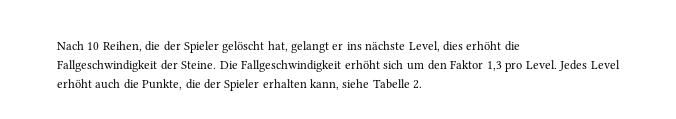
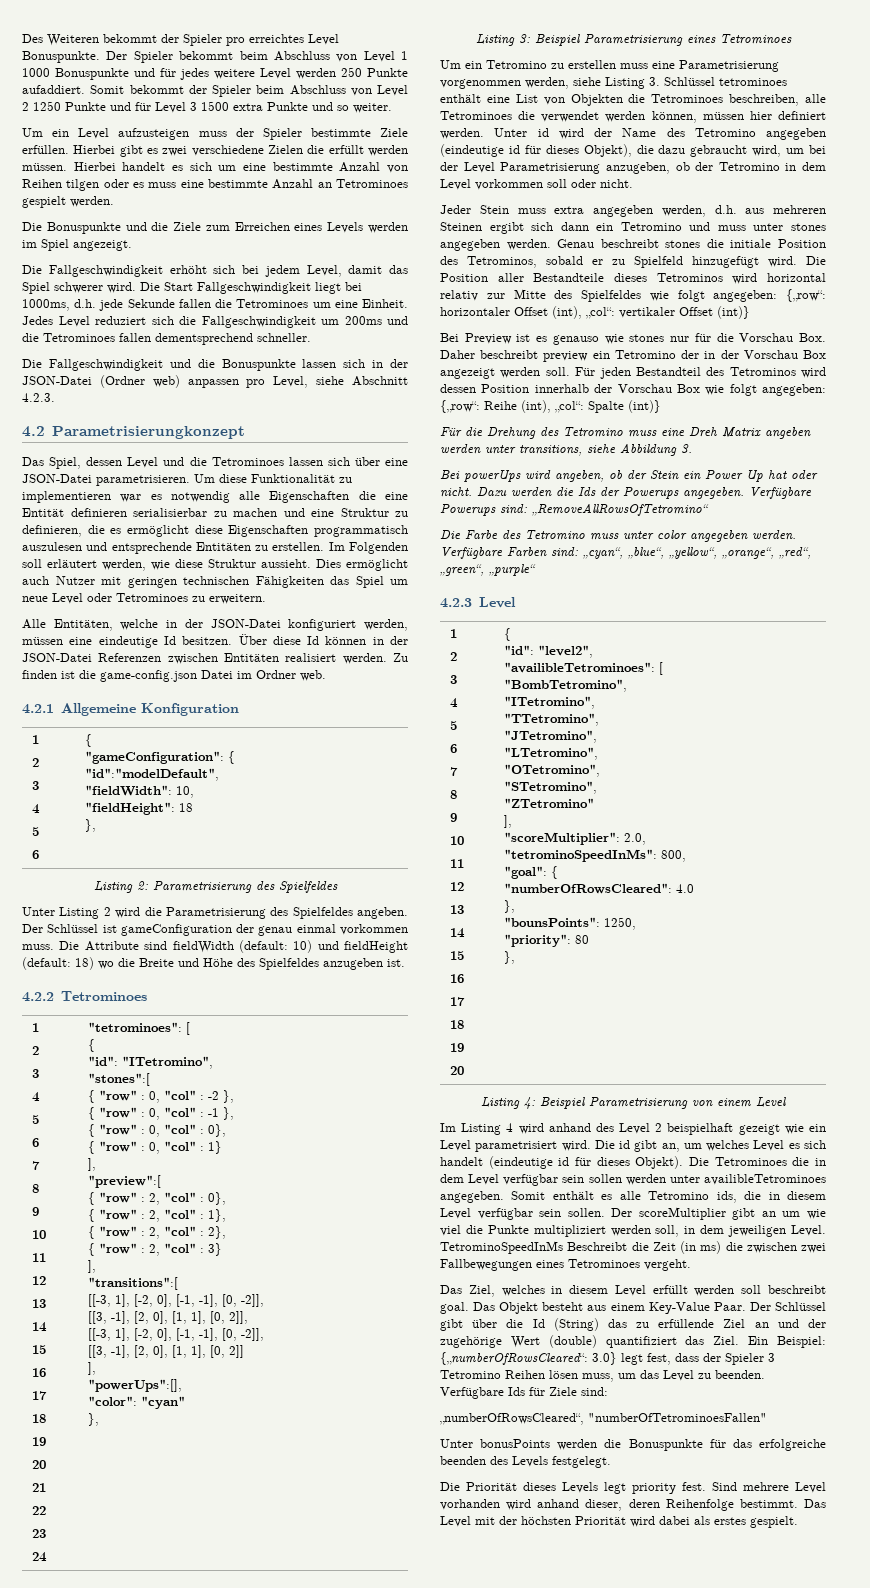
[57,41,520,53] [57,60,620,72] [57,79,423,91] Nach 10 Reihen, die der Spieler gelöscht hat, gelangt er ins nächste Level, dies erhöht die Fallgeschwindigkeit der Steine. Die Fallgeschwindigkeit erhöht sich um den Faktor 1,3 pro Level. Jedes Level erhöht auch die Punkte, die der Spieler erhalten kann, siehe Tabelle 2. -> [22,34,339,46] [22,51,408,63] [22,67,408,80] [22,85,408,97] [22,101,392,113] [22,128,408,140] [22,145,408,157] [22,162,408,173] [22,179,408,191] [22,196,114,208] [22,222,408,234] [22,239,132,251] [22,265,408,277] [22,282,362,294] [22,299,409,311] [22,316,408,328] [22,333,311,345] [22,359,408,371] [22,375,408,388] [22,393,55,402] [22,426,245,439] [22,457,409,469] [22,474,352,486] [22,491,408,503] [22,508,408,517] [22,525,408,537] [22,542,408,554] [22,559,408,571] [22,576,408,588] [22,593,266,604] [22,619,409,631] [22,634,409,648] [22,653,408,664] [22,670,326,682] [22,703,239,716] [31,735,39,744] [31,758,39,767] [31,781,39,790] [31,804,40,814] [31,827,39,836] [31,850,39,859] [84,734,92,747] [84,751,235,764] [84,768,219,781] [84,785,194,798] [84,802,193,815] [84,819,96,832] [93,881,338,893] [22,907,408,919] [22,924,408,936] [22,940,408,953] [22,957,405,970] [22,991,147,1002] [31,1023,39,1032] [31,1046,39,1055] [31,1069,39,1078] [31,1092,40,1102] [31,1115,39,1124] [31,1138,39,1147] [31,1161,40,1170] [31,1184,39,1193] [31,1207,39,1216] [31,1230,46,1239] [31,1253,46,1262] [31,1276,46,1285] [31,1299,46,1308] [31,1322,47,1332] [31,1345,46,1354] [31,1368,46,1377] [31,1391,47,1400] [31,1414,46,1423] [31,1437,46,1446] [31,1460,46,1469] [31,1483,46,1492] [31,1506,46,1515] [31,1529,46,1538] [31,1552,47,1562] [87,1022,190,1035] [87,1039,95,1052] [87,1056,213,1069] [87,1073,150,1086] [87,1090,234,1103] [87,1107,234,1120] [87,1124,226,1137] [87,1141,222,1154] [87,1158,96,1171] [87,1175,161,1188] [87,1192,226,1205] [87,1209,226,1222] [87,1226,226,1239] [87,1243,222,1256] [87,1260,96,1273] [87,1277,178,1290] [87,1294,264,1307] [87,1311,248,1324] [87,1328,264,1341] [87,1345,244,1358] [87,1362,96,1375] [87,1379,182,1392] [87,1396,185,1409] [87,1413,99,1426] [475,34,792,46] [440,60,779,72] [440,77,787,89] [440,94,826,106] [440,111,826,123] [440,128,826,140] [440,144,826,157] [440,162,826,174] [440,179,633,190] [440,205,826,217] [440,222,826,234] [440,239,826,251] [440,256,826,268] [440,273,826,284] [440,289,826,302] [440,306,750,319] [440,333,826,345] [440,350,826,362] [440,367,826,379] [440,384,826,396] [440,400,661,413] [440,427,811,439] [440,443,692,456] [440,470,818,482] [440,487,812,499] [440,503,709,516] [440,530,796,542] [440,547,811,559] [440,564,536,576] [440,597,516,608] [449,629,457,638] [449,652,457,661] [449,675,457,684] [449,698,458,708] [449,721,457,730] [449,744,457,753] [449,767,458,776] [449,790,457,799] [449,813,457,822] [449,836,464,845] [449,859,464,868] [449,882,464,891] [449,905,464,914] [449,928,465,938] [449,951,464,960] [449,974,464,983] [449,997,465,1006] [449,1020,464,1029] [449,1043,464,1052] [449,1066,464,1075] [503,628,511,641] [503,645,593,658] [503,662,663,675] [503,679,627,692] [503,696,595,709] [503,713,599,726] [503,730,597,743] [503,747,598,760] [503,764,600,777] [503,781,597,794] [503,798,594,808] [503,815,512,828] [503,832,646,845] [503,849,686,862] [503,866,558,879] [503,883,694,894] [503,900,515,913] [503,917,636,930] [503,934,589,947] [503,951,515,964] [481,1097,786,1109] [440,1123,826,1135] [440,1140,826,1152] [440,1156,826,1169] [440,1174,826,1186] [440,1191,827,1203] [440,1207,826,1220] [440,1225,826,1237] [440,1241,826,1254] [440,1259,691,1271] [440,1285,826,1297] [440,1302,826,1314] [440,1318,826,1331] [440,1335,826,1348] [440,1352,775,1365] [440,1370,765,1382] [440,1387,608,1399] [440,1413,767,1425] [440,1439,826,1451] [440,1456,611,1468] [440,1482,826,1494] [440,1499,826,1511] [440,1516,798,1528] Des Weiteren bekommt der Spieler pro erreichtes Level Bonuspunkte. Der Spieler bekommt beim Abschluss von Level 1 1000 Bonuspunkte und für jedes weitere Level werden 250 Punkte aufaddiert. Somit bekommt der Spieler beim Abschluss von Level 2 1250 Punkte und für Level 3 1500 extra Punkte und so weiter. // Um ein Level aufzusteigen muss der Spieler bestimmte Ziele erfüllen. Hierbei gibt es zwei verschiedene Zielen die erfüllt werden müssen. Hierbei handelt es sich um eine bestimmte Anzahl von Reihen tilgen oder es muss eine bestimmte Anzahl an Tetrominoes gespielt werden. // Die Bonuspunkte und die Ziele zum Erreichen eines Levels werden im Spiel angezeigt. // Die Fallgeschwindigkeit erhöht sich bei jedem Level, damit das Spiel schwerer wird. Die Start Fallgeschwindigkeit liegt bei 1000ms, d.h. jede Sekunde fallen die Tetrominoes um eine Einheit. Jedes Level reduziert sich die Fallgeschwindigkeit um 200ms und die Tetrominoes fallen dementsprechend schneller. // Die Fallgeschwindigkeit und die Bonuspunkte lassen sich in der JSON-Datei (Ordner web) anpassen pro Level, siehe Abschnitt 4.2.3. // 4.2 Parametrisierungkonzept // Das Spiel, dessen Level und die Tetrominoes lassen sich über eine JSON-Datei parametrisieren. Um diese Funktionalität zu implementieren war es notwendig alle Eigenschaften die eine Entität definieren serialisierbar zu machen und eine Struktur zu definieren, die es ermöglicht diese Eigenschaften programmatisch auszulesen und entsprechende Entitäten zu erstellen. Im Folgenden soll erläutert werden, wie diese Struktur aussieht. Dies ermöglicht auch Nutzer mit geringen technischen Fähigkeiten das Spiel um neue Level oder Tetrominoes zu erweitern. // Alle Entitäten, welche in der JSON-Datei konfiguriert werden, müssen eine eindeutige Id besitzen. Über diese Id können in der JSON-Datei Referenzen zwischen Entitäten realisiert werden. Zu finden ist die game-config.json Datei im Ordner web. // 4.2.1 Allgemeine Konfiguration // 1 // 2 // 3 // 4 // 5 // 6 | { // "gameConfiguration": { // "id":"modelDefault", // "fieldWidth": 10, // "fieldHeight": 18 // }, // Listing 2: Parametrisierung des Spielfeldes // Unter Listing 2 wird die Parametrisierung des Spielfeldes angeben. Der Schlüssel ist gameConfiguration der genau einmal vorkommen muss. Die Attribute sind fieldWidth (default: 10) und fieldHeight (default: 18) wo die Breite und Höhe des Spielfeldes anzugeben ist. // 4.2.2 Tetrominoes // 1 // 2 // 3 // 4 // 5 // 6 // 7 // 8 // 9 // 10 // 11 // 12 // 13 // 14 // 15 // 16 // 17 // 18 // 19 // 20 // 21 // 22 // 23 // 24 | "tetrominoes": [ // { // "id": "ITetromino", // "stones":[ // { "row" : 0, "col" : -2 }, // { "row" : 0, "col" : -1 }, // { "row" : 0, "col" : 0}, // { "row" : 0, "col" : 1} // ], // "preview":[ // { "row" : 2, "col" : 0}, // { "row" : 2, "col" : 1}, // { "row" : 2, "col" : 2}, // { "row" : 2, "col" : 3} // ], // "transitions":[ // [[-3, 1], [-2, 0], [-1, -1], [0, -2]], // [[3, -1], [2, 0], [1, 1], [0, 2]], // [[-3, 1], [-2, 0], [-1, -1], [0, -2]], // [[3, -1], [2, 0], [1, 1], [0, 2]] // ], // "powerUps":[], // "color": "cyan" // }, // Listing 3: Beispiel Parametrisierung eines Tetrominoes // Um ein Tetromino zu erstellen muss eine Parametrisierung vorgenommen werden, siehe Listing 3. Schlüssel tetrominoes enthält eine List von Objekten die Tetrominoes beschreiben, alle Tetrominoes die verwendet werden können, müssen hier definiert werden. Unter id wird der Name des Tetromino angegeben (eindeutige id für dieses Objekt), die dazu gebraucht wird, um bei der Level Parametrisierung anzugeben, ob der Tetromino in dem Level vorkommen soll oder nicht. // Jeder Stein muss extra angegeben werden, d.h. aus mehreren Steinen ergibt sich dann ein Tetromino und muss unter stones angegeben werden. Genau beschreibt stones die initiale Position des Tetrominos, sobald er zu Spielfeld hinzugefügt wird. Die Position aller Bestandteile dieses Tetrominos wird horizontal relativ zur Mitte des Spielfeldes wie folgt angegeben: {„row“: horizontaler Offset (int), „col“: vertikaler Offset (int)} // Bei Preview ist es genauso wie stones nur für die Vorschau Box. Daher beschreibt preview ein Tetromino der in der Vorschau Box angezeigt werden soll. Für jeden Bestandteil des Tetrominos wird dessen Position innerhalb der Vorschau Box wie folgt angegeben: {„row“: Reihe (int), „col“: Spalte (int)} // Für die Drehung des Tetromino muss eine Dreh Matrix angeben werden unter transitions, siehe Abbildung 3. // Bei powerUps wird angeben, ob der Stein ein Power Up hat oder nicht. Dazu werden die Ids der Powerups angegeben. Verfügbare Powerups sind: „RemoveAllRowsOfTetromino“ // Die Farbe des Tetromino muss unter color angegeben werden. Verfügbare Farben sind: „cyan“, „blue“, „yellow“, „orange“, „red“, „green“, „purple“ // 4.2.3 Level // 1 // 2 // 3 // 4 // 5 // 6 // 7 // 8 // 9 // 10 // 11 // 12 // 13 // 14 // 15 // 16 // 17 // 18 // 19 // 20 | { // "id": "level2", // "availibleTetrominoes": [ // "BombTetromino", // "ITetromino", // "TTetromino", // "JTetromino", // "LTetromino", // "OTetromino", // "STetromino", // "ZTetromino" // ], // "scoreMultiplier": 2.0, // "tetrominoSpeedInMs": 800, // "goal": { // "numberOfRowsCleared": 4.0 // }, // "bounsPoints": 1250, // "priority": 80 // }, // Listing 4: Beispiel Parametrisierung von einem Level // Im Listing 4 wird anhand des Level 2 beispielhaft gezeigt wie ein Level parametrisiert wird. Die id gibt an, um welches Level es sich handelt (eindeutige id für dieses Objekt). Die Tetrominoes die in dem Level verfügbar sein sollen werden unter availibleTetrominoes angegeben. Somit enthält es alle Tetromino ids, die in diesem Level verfügbar sein sollen. Der scoreMultiplier gibt an um wie viel die Punkte multipliziert werden soll, in dem jeweiligen Level. TetrominoSpeedInMs Beschreibt die Zeit (in ms) die zwischen zwei Fallbewegungen eines Tetrominoes vergeht. // Das Ziel, welches in diesem Level erfüllt werden soll beschreibt goal. Das Objekt besteht aus einem Key-Value Paar. Der Schlüssel gibt über die Id (String) das zu erfüllende Ziel an und der zugehörige Wert (double) quantifiziert das Ziel. Ein Beispiel: {„numberOfRowsCleared“: 3.0} legt fest, dass der Spieler 3 Tetromino Reihen lösen muss, um das Level zu beenden. Verfügbare Ids für Ziele sind: // „numberOfRowsCleared“, "numberOfTetrominoesFallen" // Unter bonusPoints werden die Bonuspunkte für das erfolgreiche beenden des Levels festgelegt. // Die Priorität dieses Levels legt priority fest. Sind mehrere Level vorhanden wird anhand dieser, deren Reihenfolge bestimmt. Das Level mit der höchsten Priorität wird dabei als erstes gespielt.

